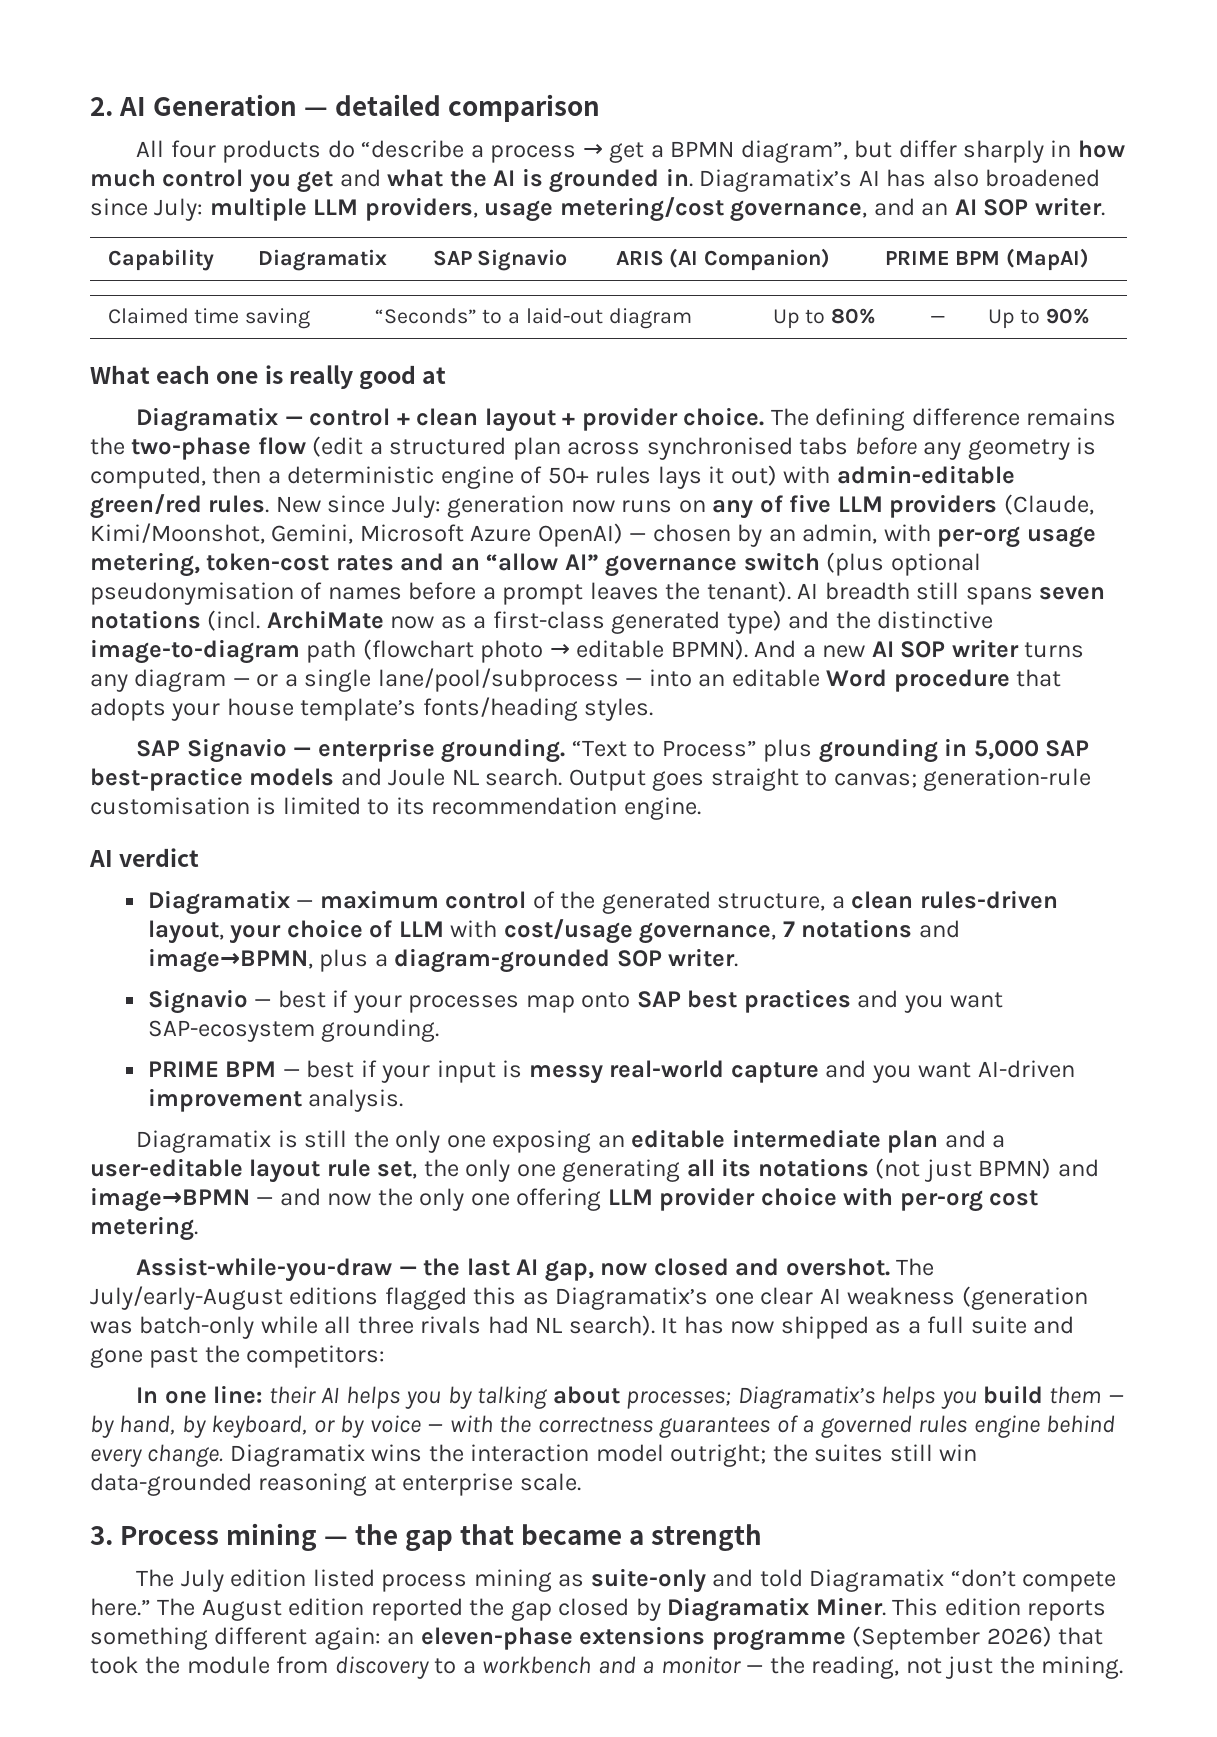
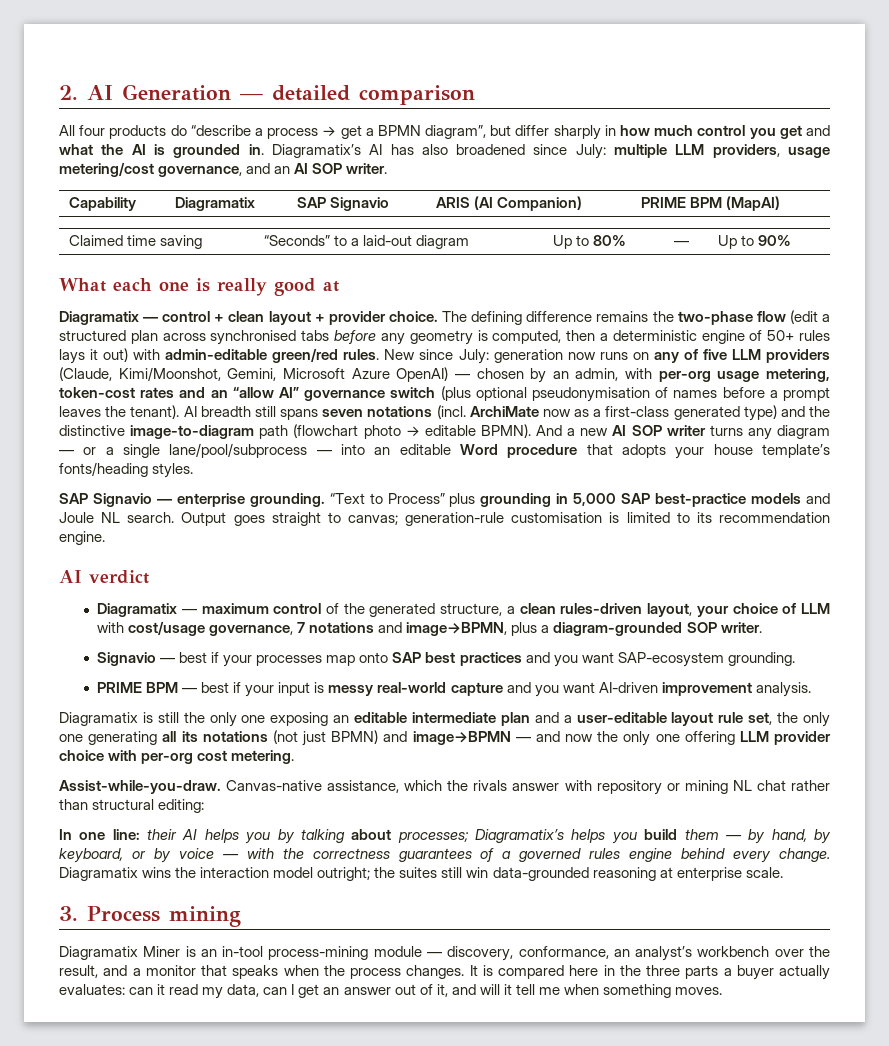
[136,1257,935,1282] [90,1286,1088,1310] [90,1315,1075,1339] [90,1345,386,1368] Assist-while-you-draw — the last AI gap, now closed and overshot. The July/early-August editions flagged this as Diagramatix’s one clear AI weakness (generation was batch-only while all three rivals had NL search). It has now shipped as a full suite and gone past the competitors: -> [59,780,831,795] [59,799,205,813] Assist-while-you-draw. Canvas-native assistance, which the rivals answer with repository or mining NL chat rather than structural editing:
[324,1524,763,1551] [136,1568,1117,1593] [90,1597,1107,1622] [90,1626,1104,1651] [90,1656,1124,1679] — the gap that became a strength // The July edition listed process mining as suite-only and told Diagramatix “don’t compete here.” The August edition reported the gap closed by Diagramatix Miner. This edition reports something different again: an eleven-phase extensions programme (September 2026) that took the module from discovery to a workbench and a monitor — the reading, not just the mining. -> [59,946,831,961] [59,965,830,980] [59,984,723,999] // Diagramatix Miner is an in-tool process-mining module — discovery, conformance, an analyst’s workbench over the result, and a monitor that speaks when the process changes. It is compared here in the three parts a buyer actually evaluates: can it read my data, can I get an answer out of it, and will it tell me when something moves.

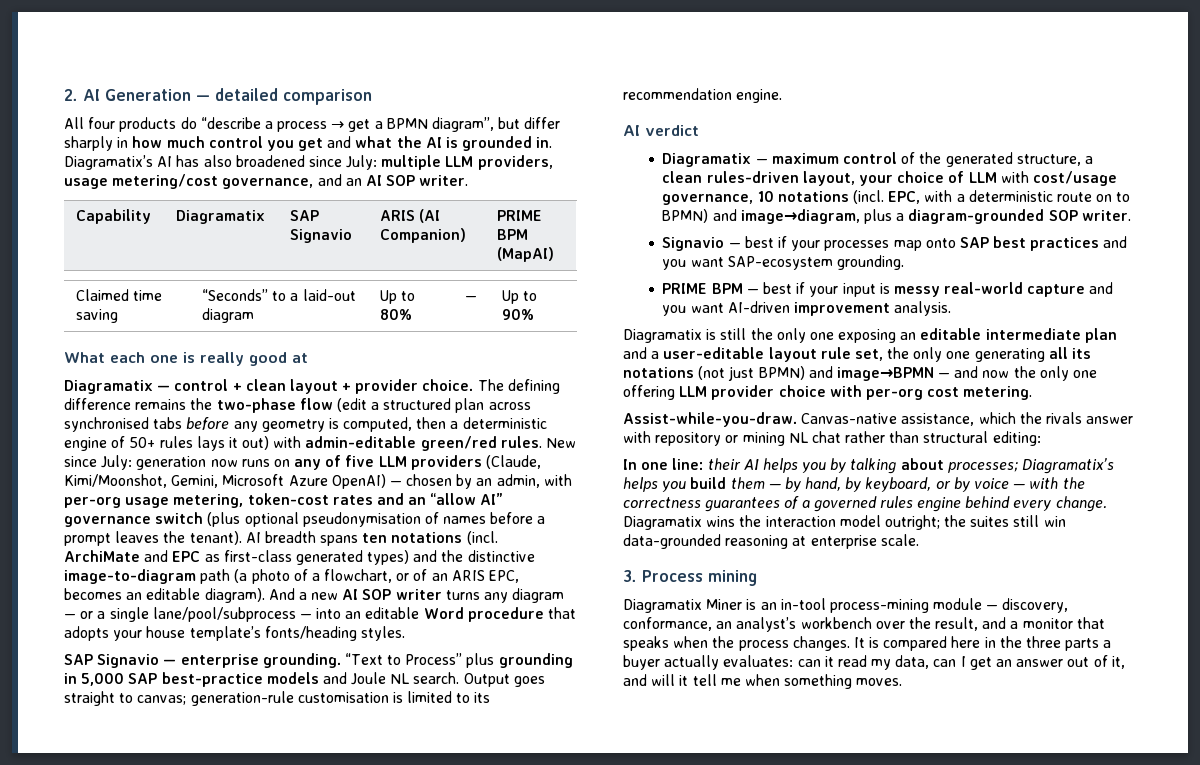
[254,405,602,420] still spans seven notations (incl. ArchiMate now as a -> [320,531,498,546] [64,550,220,562] spans ten notations (incl. ArchiMate and EPC as
[743,405,777,421] type) -> [367,550,410,565] types)
[293,424,531,439] (flowchart photo → editable BPMN). -> [234,569,520,584] [64,588,265,603] (a photo of a flowchart, or of an ARIS EPC, becomes an editable diagram).
[297,622,508,636] 7 notations and image→BPMN, -> [757,190,1131,204] [662,209,860,224] 10 notations (incl. EPC, with a deterministic route on to BPMN) and image→diagram,

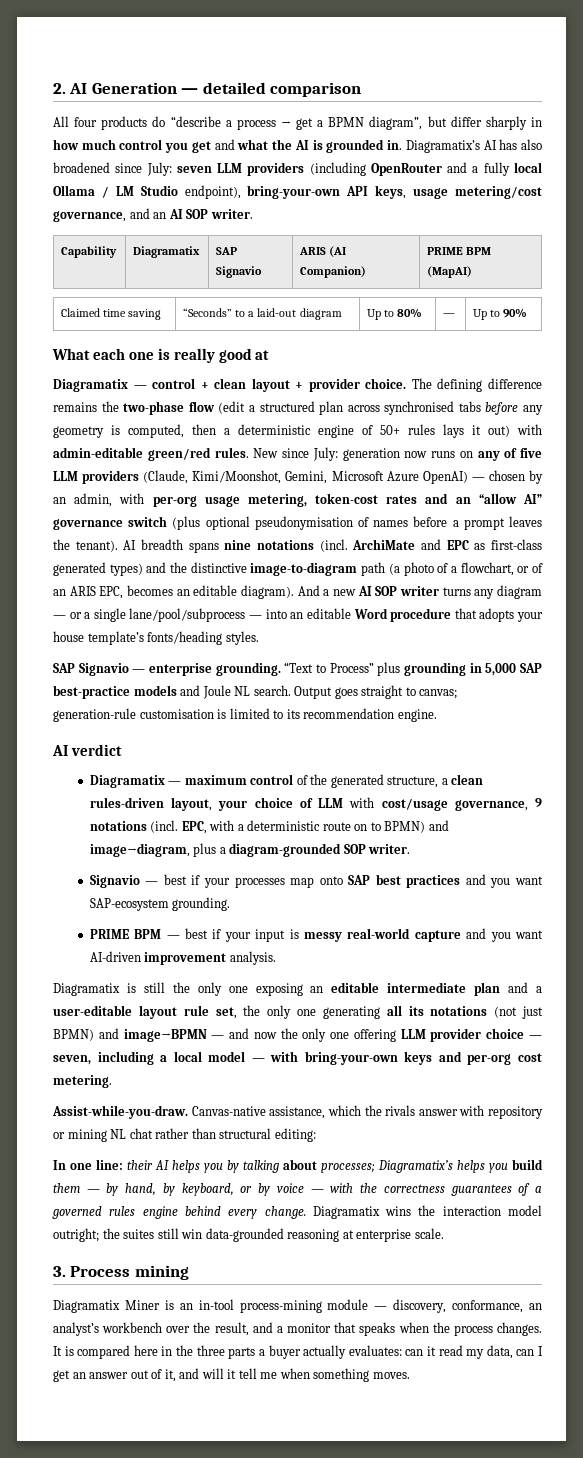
[381,155,553,170] multiple LLM providers, -> [176,162,542,176] [53,185,407,199] seven LLM providers (including OpenRouter and a fully local Ollama / LM Studio endpoint), bring-your-own API keys,
[362,533,388,543] ten -> [224,540,252,550] nine
[757,191,774,202] 10 -> [535,798,542,808] 9
[829,385,862,397] with -> [529,1035,542,1039] [53,1051,462,1065] — seven, including a local model — with bring-your-own keys and

